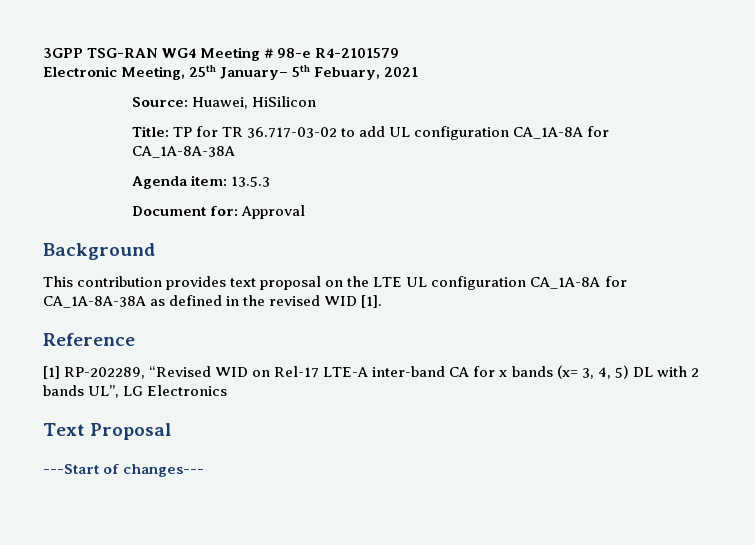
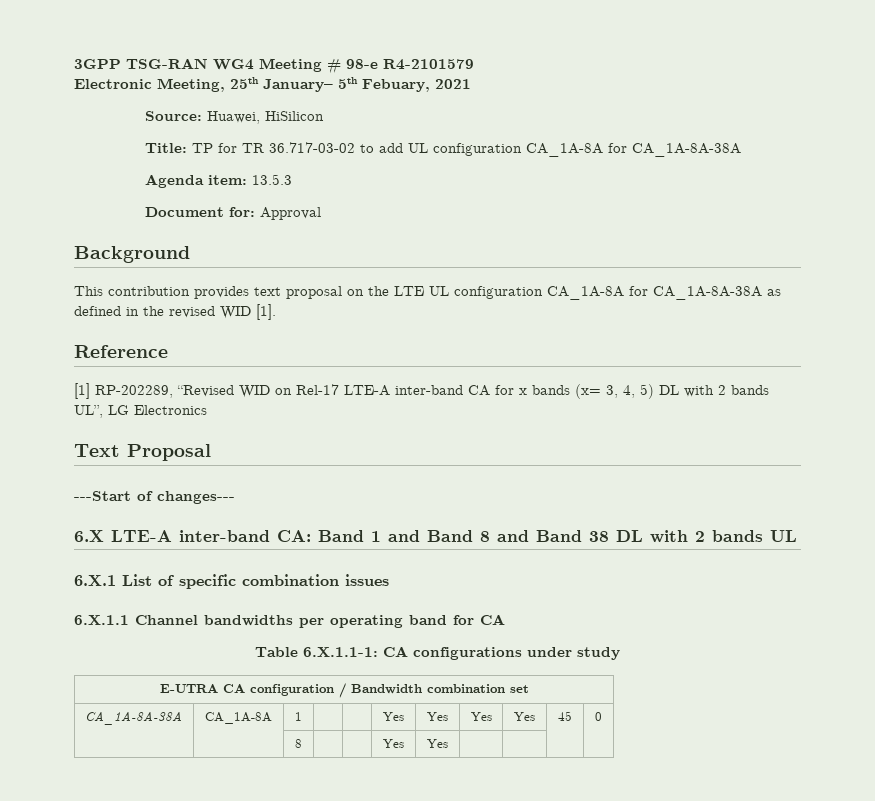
(205, 470) none -> [74,530,797,543] [74,574,389,589] [74,614,505,628] [255,646,620,660] [159,683,529,698] [84,711,182,725] [205,712,272,724] [295,712,302,721] [383,712,404,721] [427,712,448,721] [470,712,492,721] [514,712,535,721] [558,711,572,721] [595,712,602,721] [295,739,302,748] [383,739,404,748] [427,739,448,748] // 6.X LTE-A inter-band CA: Band 1 and Band 8 and Band 38 DL with 2 bands UL // 6.X.1 List of specific combination issues // 6.X.1.1 Channel bandwidths per operating band for CA // Table 6.X.1.1-1: CA configurations under study // E-UTRA CA configuration / Bandwidth combination set // CA_1A-8A-38A | CA_1A-8A | 1 | | | Yes | Yes | Yes | Yes | 45 | 0 // | | 8 | | | Yes | Yes | | | |

